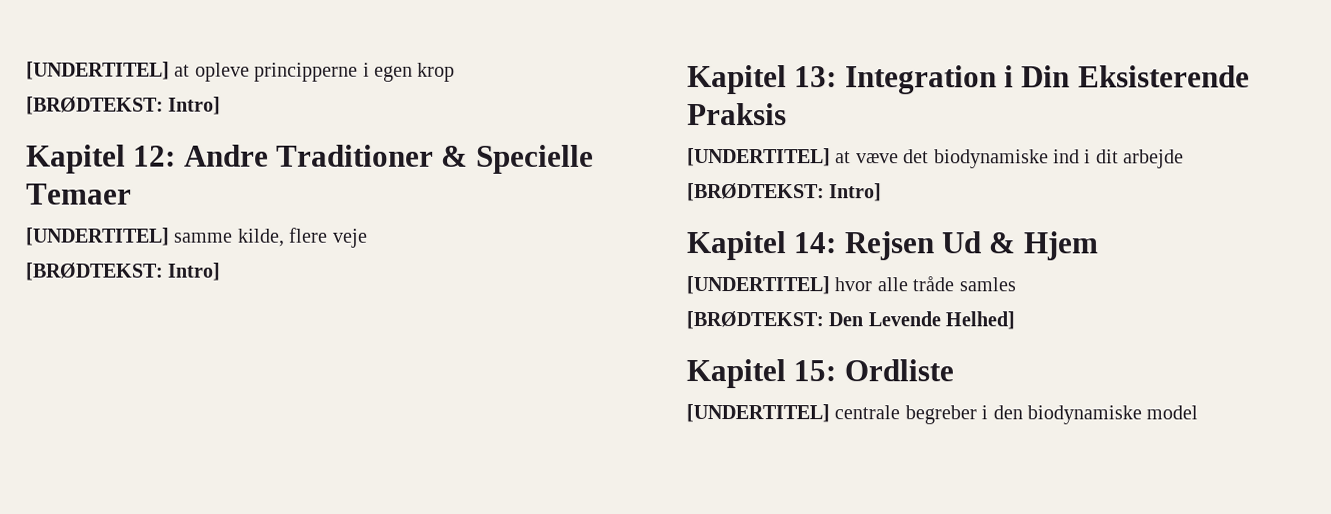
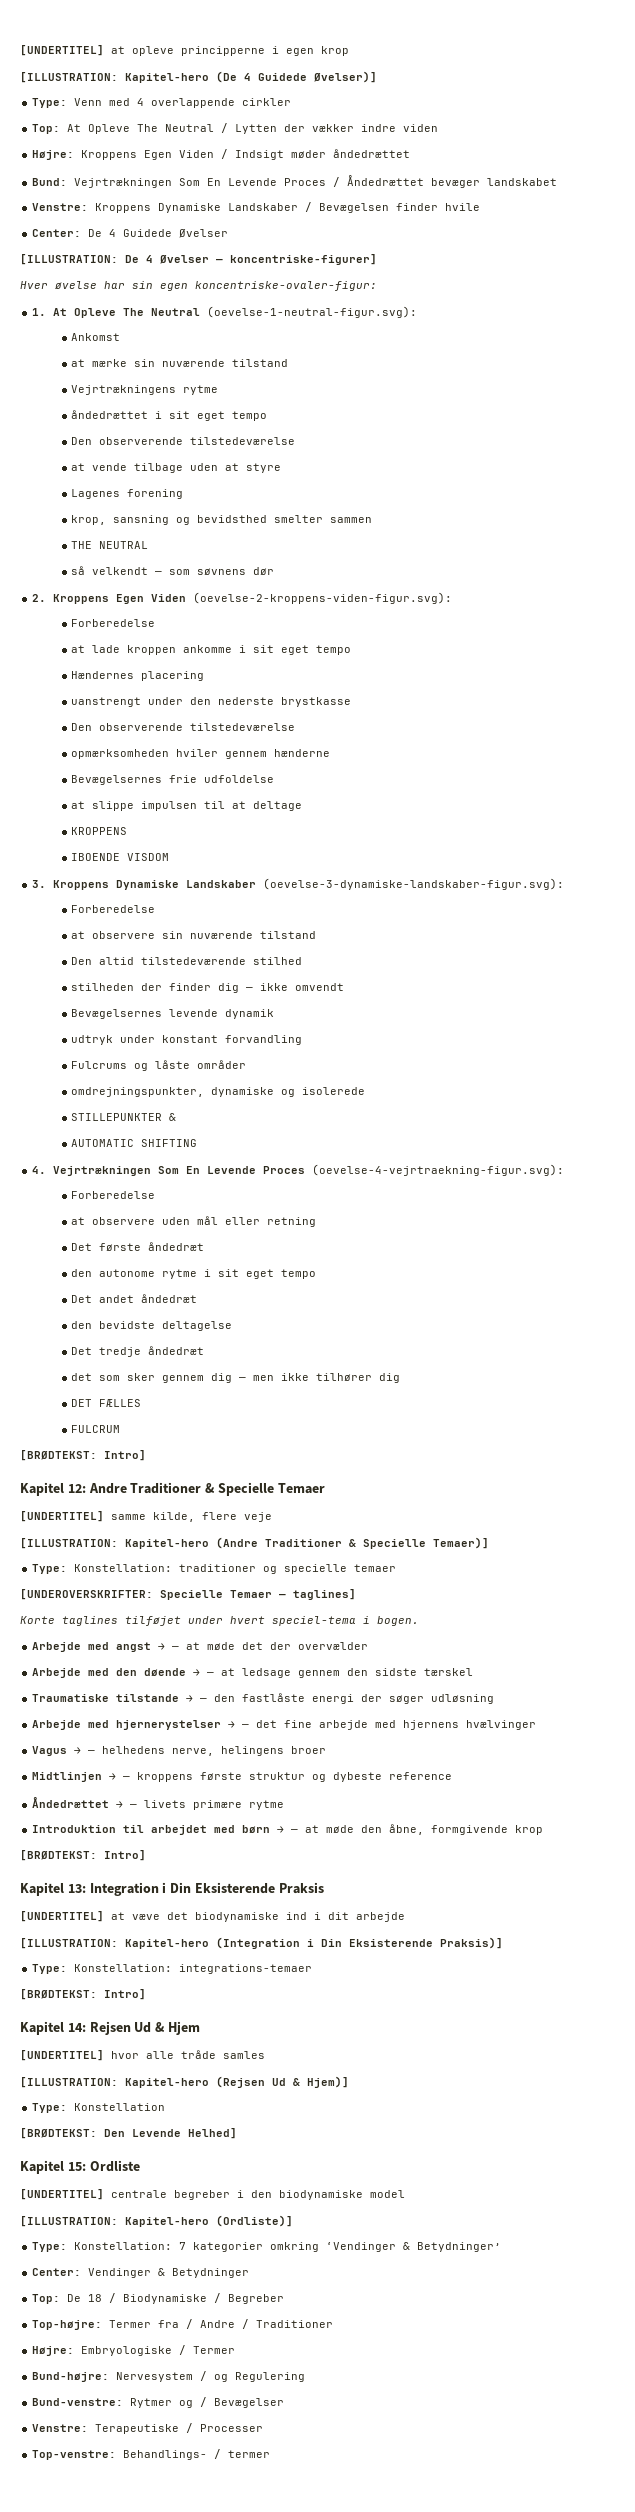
(456, 72) none -> [20,71,377,83] [32,98,292,108] [32,123,439,134] [32,149,411,160] [32,175,558,188] [32,202,481,213] [32,229,229,238] [20,254,377,265] [20,281,377,291] [32,306,418,318] [71,333,121,341] [71,359,289,367] [71,385,219,395] [71,410,268,421] [71,437,296,445] [71,463,282,473] [71,489,184,499] [71,515,373,525] [71,541,149,549] [71,566,275,575] [32,592,453,604] [71,619,156,627] [71,645,352,655] [71,671,205,681] [71,697,352,707] [71,723,296,731] [71,749,331,759] [71,775,275,785] [71,801,303,811] [71,827,128,835] [71,853,170,861] [32,878,565,890] [71,905,156,913] [71,931,317,939] [71,957,303,965] [71,983,345,993] [71,1009,275,1019] [71,1035,303,1045] [71,1060,247,1071] [71,1087,366,1097] [71,1113,177,1121] [71,1139,198,1147] [32,1164,565,1176] [71,1191,156,1199] [71,1216,317,1227] [71,1242,205,1251] [71,1269,317,1279] [71,1294,198,1303] [71,1321,233,1331] [71,1346,205,1357] [71,1373,401,1383] [71,1399,142,1407] [71,1425,121,1433] // [ILLUSTRATION: Kapitel-hero (De 4 Guidede Øvelser)] // Type: Venn med 4 overlappende cirkler // Top: At Opleve The Neutral / Lytten der vækker indre viden // Højre: Kroppens Egen Viden / Indsigt møder åndedrættet // Bund: Vejrtrækningen Som En Levende Proces / Åndedrættet bevæger landskabet // Venstre: Kroppens Dynamiske Landskaber / Bevægelsen finder hvile // Center: De 4 Guidede Øvelser // [ILLUSTRATION: De 4 Øvelser — koncentriske-figurer] // Hver øvelse har sin egen koncentriske-ovaler-figur: // 1. At Opleve The Neutral (oevelse-1-neutral-figur.svg): // Ankomst // at mærke sin nuværende tilstand // Vejrtrækningens rytme // åndedrættet i sit eget tempo // Den observerende tilstedeværelse // at vende tilbage uden at styre // Lagenes forening // krop, sansning og bevidsthed smelter sammen // THE NEUTRAL // så velkendt — som søvnens dør // 2. Kroppens Egen Viden (oevelse-2-kroppens-viden-figur.svg): // Forberedelse // at lade kroppen ankomme i sit eget tempo // Hændernes placering // uanstrengt under den nederste brystkasse // Den observerende tilstedeværelse // opmærksomheden hviler gennem hænderne // Bevægelsernes frie udfoldelse // at slippe impulsen til at deltage // KROPPENS // IBOENDE VISDOM // 3. Kroppens Dynamiske Landskaber (oevelse-3-dynamiske-landskaber-figur.svg): // Forberedelse // at observere sin nuværende tilstand // Den altid tilstedeværende stilhed // stilheden der finder dig — ikke omvendt // Bevægelsernes levende dynamik // udtryk under konstant forvandling // Fulcrums og låste områder // omdrejningspunkter, dynamiske og isolerede // STILLEPUNKTER & // AUTOMATIC SHIFTING // 4. Vejrtrækningen Som En Levende Proces (oevelse-4-vejrtraekning-figur.svg): // Forberedelse // at observere uden mål eller retning // Det første åndedræt // den autonome rytme i sit eget tempo // Det andet åndedræt // den bevidste deltagelse // Det tredje åndedræt // det som sker gennem dig — men ikke tilhører dig // DET FÆLLES // FULCRUM
(368, 238) none -> [20,1537,489,1549] [32,1564,397,1574] [20,1589,356,1600] [20,1616,419,1626] [32,1642,369,1652] [32,1668,474,1678] [32,1693,495,1704] [32,1720,537,1730] [32,1746,327,1756] [32,1772,453,1782] [32,1797,285,1810] [32,1824,544,1835] // [ILLUSTRATION: Kapitel-hero (Andre Traditioner & Specielle Temaer)] // Type: Konstellation: traditioner og specielle temaer // [UNDEROVERSKRIFTER: Specielle Temaer — taglines] // Korte taglines tilføjet under hvert speciel-tema i bogen. // Arbejde med angst → — at møde det der overvælder // Arbejde med den døende → — at ledsage gennem den sidste tærskel // Traumatiske tilstande → — den fastlåste energi der søger udløsning // Arbejde med hjernerystelser → — det fine arbejde med hjernens hvælvinger // Vagus → — helhedens nerve, helingens broer // Midtlinjen → — kroppens første struktur og dybeste reference // Åndedrættet → — livets primære rytme // Introduktion til arbejdet med børn → — at møde den åbne, formgivende krop
(1185, 159) none -> [20,1937,503,1949] [32,1964,313,1974] // [ILLUSTRATION: Kapitel-hero (Integration i Din Eksisterende Praksis)] // Type: Konstellation: integrations-temaer
(1016, 284) none -> [20,2076,349,2088] [32,2103,166,2113] // [ILLUSTRATION: Kapitel-hero (Rejsen Ud & Hjem)] // Type: Konstellation
(1199, 412) none -> [20,2215,293,2227] [32,2242,502,2252] [32,2268,250,2278] [32,2293,285,2304] [32,2319,334,2330] [32,2345,236,2356] [32,2371,306,2382] [32,2397,285,2408] [32,2423,264,2434] [32,2449,271,2460] // [ILLUSTRATION: Kapitel-hero (Ordliste)] // Type: Konstellation: 7 kategorier omkring ‘Vendinger & Betydninger’ // Center: Vendinger & Betydninger // Top: De 18 / Biodynamiske / Begreber // Top-højre: Termer fra / Andre / Traditioner // Højre: Embryologiske / Termer // Bund-højre: Nervesystem / og Regulering // Bund-venstre: Rytmer og / Bevægelser // Venstre: Terapeutiske / Processer // Top-venstre: Behandlings- / termer

